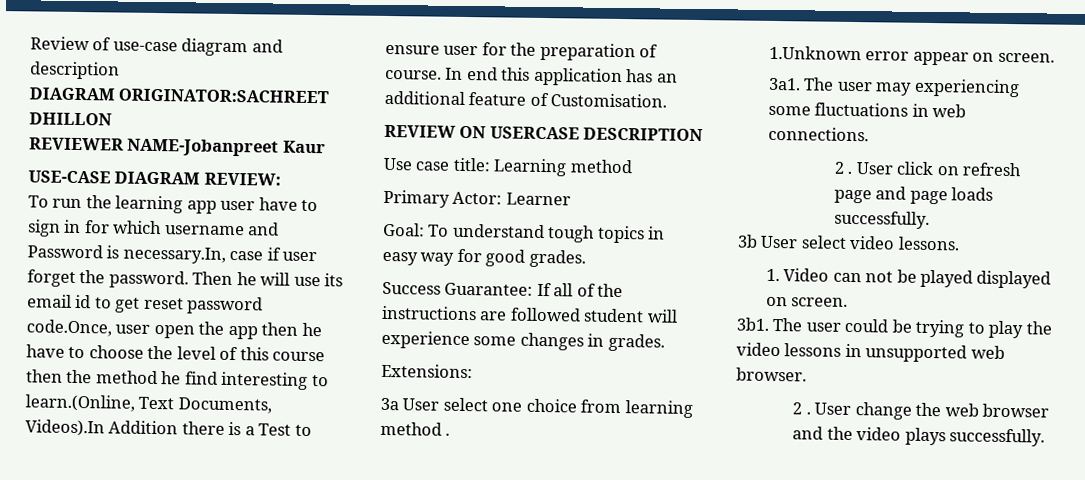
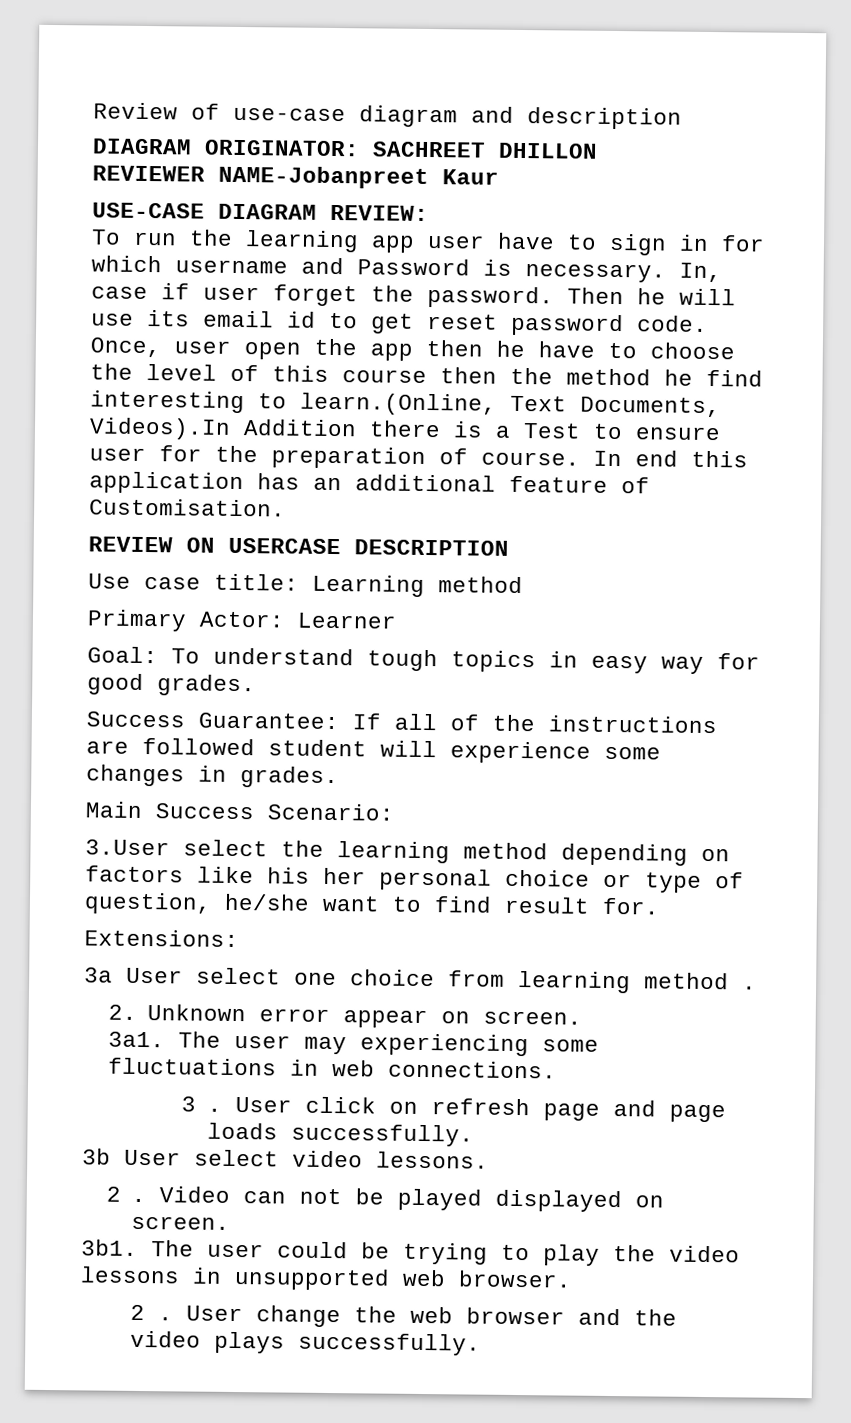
[118,88,330,104] ORIGINATOR:SACHREET -> [204,139,486,158] ORIGINATOR: SACHREET
[122,246,226,264] necessary.In, -> [525,262,722,283] necessary. In,
[26,319,112,337] code.Once, -> [637,315,708,332] [90,337,161,358] code. Once,
(665, 342) none -> [85,801,395,821] [85,839,730,866] [85,865,744,893] [84,892,660,915] // Main Success Scenario: // 3.User select the learning method depending on factors like his her personal choice or type of question, he/she want to find result for.
[768,45,862,61] 1.Unknown -> [107,1004,247,1022] 2. Unknown
[833,161,845,174] 2 -> [181,1096,197,1112] 3
[765,268,780,282] 1. -> [105,1186,147,1203] 2 .

